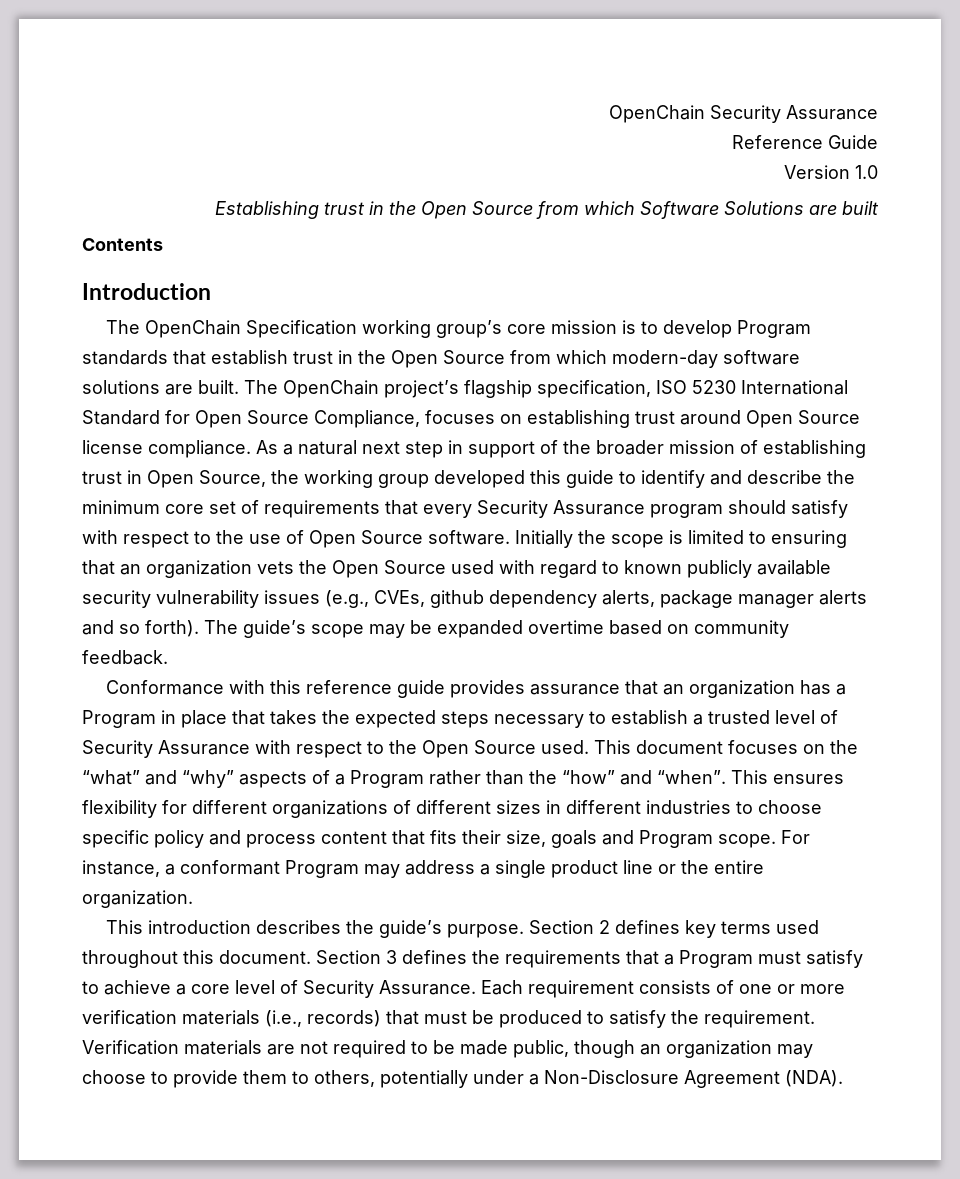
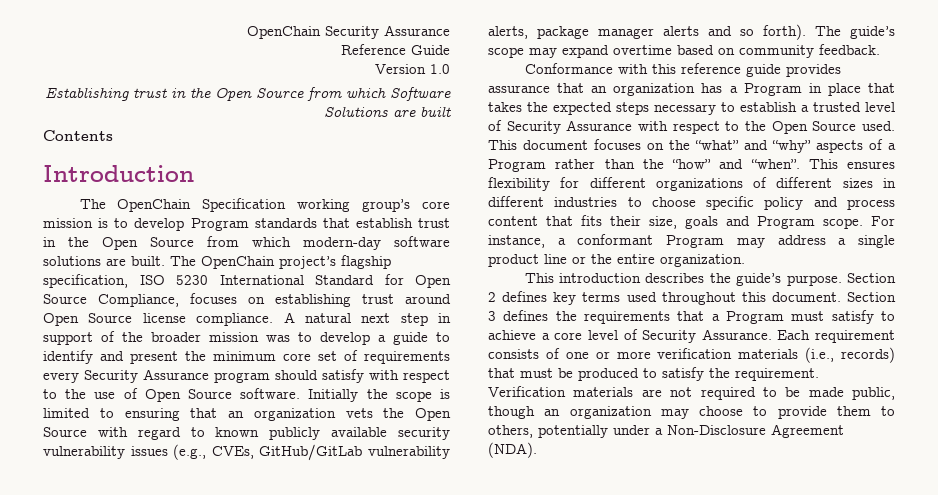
[256,440,293,455] As a -> [283,312,295,323] A
[740,440,866,458] [82,470,561,488] of establishing trust in Open Source, the working group developed this -> [266,332,386,345] was to develop a
[747,470,822,484] describe -> [130,351,178,364] present
[385,500,418,515] that -> (450, 357) none
[451,560,494,574] used -> (87, 432) none
[430,590,597,608] github dependency -> [259,444,450,461] GitHub/GitLab vulnerability
[410,620,523,638] be expanded -> [562,45,609,58] expand

